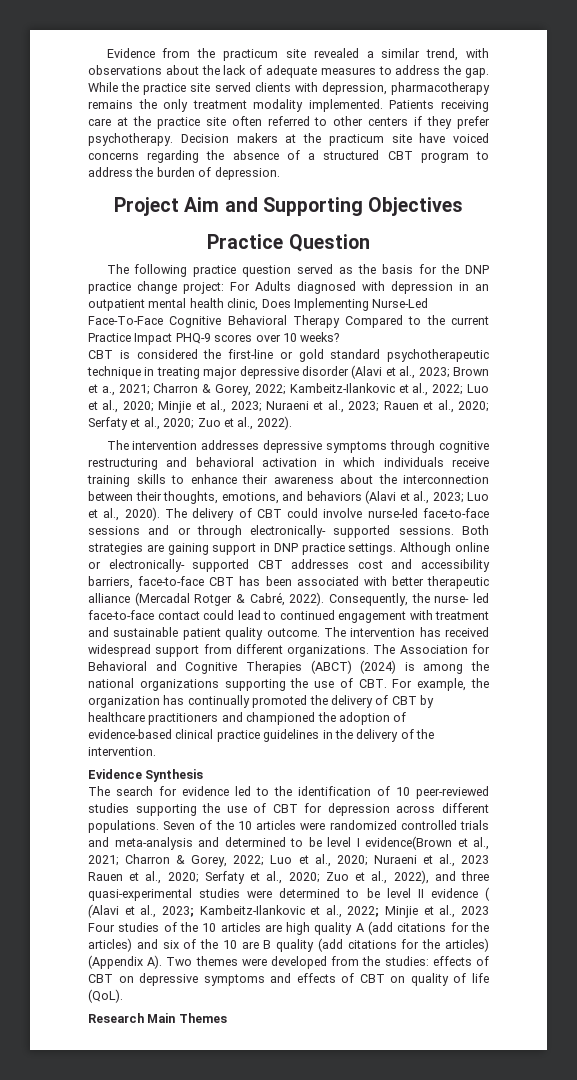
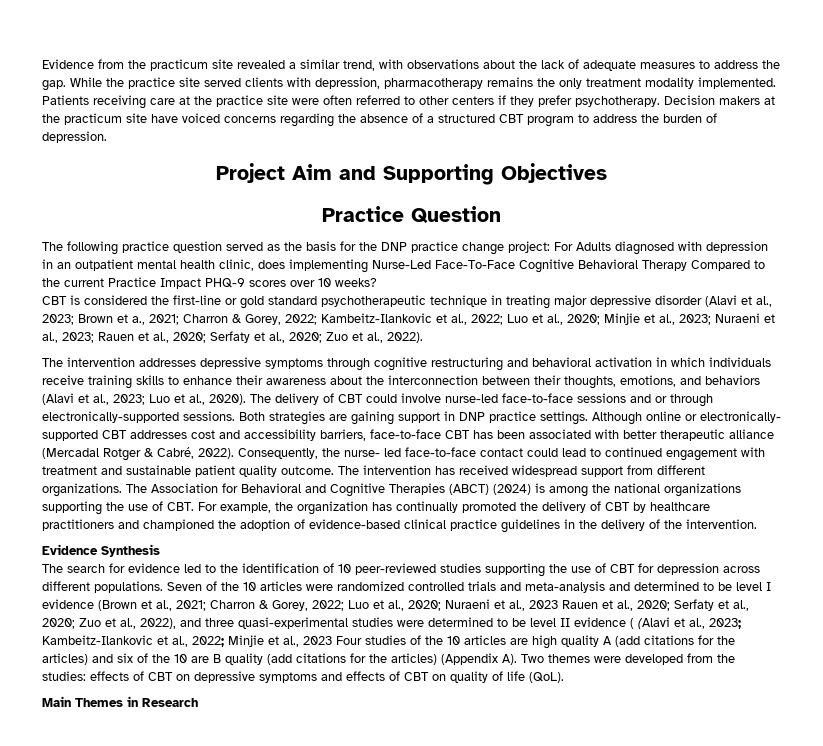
(226, 121) none -> [292,98,319,105] were
[261,298,369,311] Does Implementing -> [258,259,368,273] does implementing
[250,525,391,538] electronically- supported -> [42,411,179,423] electronically-supported
[365,836,452,850] evidence(Brown -> [42,599,137,611] evidence (Brown
[88,1013,144,1023] Research -> (564, 677) none
(227, 1018) none -> [127,696,198,707] in Research

